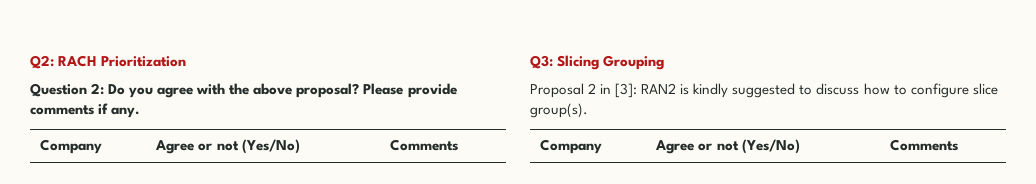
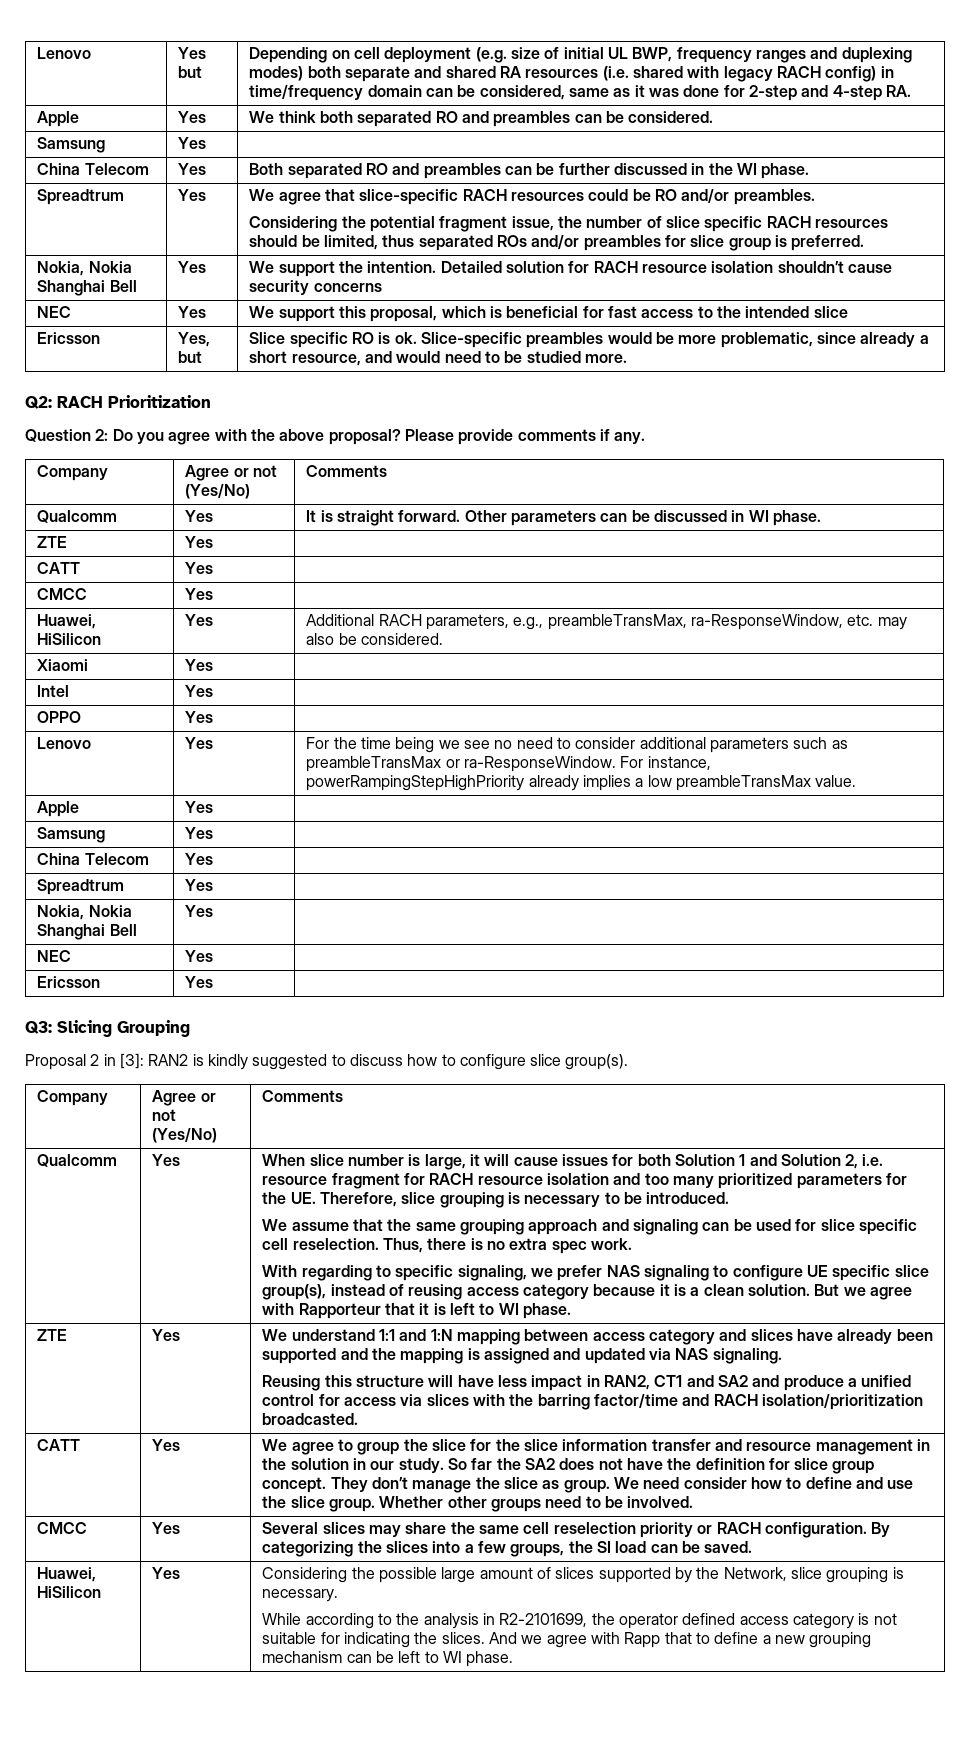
(30, 62) none -> [37,47,92,59] [178,47,207,59] [178,66,203,78] [249,47,912,63] [249,66,894,82] [249,85,911,101] [37,111,80,127] [178,111,207,123] [249,111,714,127] [37,137,106,153] [178,137,207,149] [37,163,149,175] [178,163,207,175] [249,163,810,179] [37,189,125,205] [178,189,207,201] [249,189,815,205] [249,216,888,232] [249,235,865,251] [37,261,132,276] [37,280,137,296] [178,261,207,273] [249,261,892,277] [249,280,382,295] [37,306,72,318] [178,306,207,318] [249,306,848,322] [37,332,101,344] [178,332,211,347] [178,351,203,363] [249,332,929,348] [249,351,627,366] Lenovo | Yes but | Depending on cell deployment (e.g. size of initial UL BWP, frequency ranges and duplexing modes) both separate and shared RA resources (i.e. shared with legacy RACH config) in time/frequency domain can be considered, same as it was done for 2-step and 4-step RA. // Apple | Yes | We think both separated RO and preambles can be considered. // Samsung | Yes | // China Telecom | Yes | Both separated RO and preambles can be further discussed in the WI phase. // Spreadtrum | Yes | We agree that slice-specific RACH resources could be RO and/or preambles. // Considering the potential fragment issue, the number of slice specific RACH resources should be limited, thus separated ROs and/or preambles for slice group is preferred. // Nokia, Nokia Shanghai Bell | Yes | We support the intention. Detailed solution for RACH resource isolation shouldn’t cause security concerns // NEC | Yes | We support this proposal, which is beneficial for fast access to the intended slice // Ericsson | Yes, but | Slice specific RO is ok. Slice-specific preambles would be more problematic, since already a short resource, and would need to be studied more. //
(459, 145) none -> [37,510,118,523] [185,510,214,522] [306,510,821,526] [37,536,68,548] [185,536,214,548] [37,562,81,574] [185,562,214,574] [37,588,88,600] [185,588,214,600] [37,614,97,629] [37,633,102,645] [185,614,214,626] [306,614,907,630] [306,633,444,645] [37,659,89,671] [185,659,214,671] [37,685,70,697] [185,685,214,697] [37,711,82,723] [185,711,214,723] [37,737,92,749] [185,737,214,749] [306,737,848,753] [306,756,711,772] [306,775,857,791] [37,801,80,817] [185,801,214,813] [37,827,106,843] [185,827,214,839] [37,853,149,865] [185,853,214,865] [37,879,125,895] [185,879,214,891] [37,905,132,920] [37,924,137,940] [185,905,214,917] [37,950,72,962] [185,950,214,962] [37,976,101,988] [185,976,214,988] // Qualcomm | Yes | It is straight forward. Other parameters can be discussed in WI phase. // ZTE | Yes | // CATT | Yes | // CMCC | Yes | // Huawei, HiSilicon | Yes | Additional RACH parameters, e.g., preambleTransMax, ra-ResponseWindow, etc. may also be considered. // Xiaomi | Yes | // Intel | Yes | // OPPO | Yes | // Lenovo | Yes | For the time being we see no need to consider additional parameters such as preambleTransMax or ra-ResponseWindow. For instance, powerRampingStepHighPriority already implies a low preambleTransMax value. // Apple | Yes | // Samsung | Yes | // China Telecom | Yes | // Spreadtrum | Yes | // Nokia, Nokia Shanghai Bell | Yes | // NEC | Yes | // Ericsson | Yes |
(959, 145) none -> [37,1154,118,1167] [152,1154,181,1166] [262,1154,884,1170] [262,1173,907,1189] [262,1192,730,1208] [262,1219,917,1235] [262,1238,632,1254] [262,1265,929,1281] [262,1284,912,1300] [262,1303,571,1319] [37,1329,68,1341] [152,1329,181,1341] [262,1329,933,1345] [262,1348,782,1364] [262,1375,912,1391] [262,1394,923,1410] [262,1413,359,1425] [37,1439,81,1451] [152,1439,181,1451] [262,1439,930,1455] [262,1458,875,1474] [262,1477,914,1493] [262,1496,694,1512] [37,1522,88,1534] [152,1522,181,1534] [262,1522,891,1538] [262,1541,753,1557] [37,1567,97,1582] [37,1586,102,1598] [152,1567,181,1579] [262,1567,904,1583] [262,1589,339,1602] [262,1613,897,1629] [262,1632,872,1648] [262,1651,514,1667] // Qualcomm | Yes | When slice number is large, it will cause issues for both Solution 1 and Solution 2, i.e. resource fragment for RACH resource isolation and too many prioritized parameters for the UE. Therefore, slice grouping is necessary to be introduced. // We assume that the same grouping approach and signaling can be used for slice specific cell reselection. Thus, there is no extra spec work. // With regarding to specific signaling, we prefer NAS signaling to configure UE specific slice group(s), instead of reusing access category because it is a clean solution. But we agree with Rapporteur that it is left to WI phase. // ZTE | Yes | We understand 1:1 and 1:N mapping between access category and slices have already been supported and the mapping is assigned and updated via NAS signaling. // Reusing this structure will have less impact in RAN2, CT1 and SA2 and produce a unified control for access via slices with the barring factor/time and RACH isolation/prioritization broadcasted. // CATT | Yes | We agree to group the slice for the slice information transfer and resource management in the solution in our study. So far the SA2 does not have the definition for slice group concept. They don’t manage the slice as group. We need consider how to define and use the slice group. Whether other groups need to be involved. // CMCC | Yes | Several slices may share the same cell reselection priority or RACH configuration. By categorizing the slices into a few groups, the SI load can be saved. // Huawei, HiSilicon | Yes | Considering the possible large amount of slices supported by the Network, slice grouping is necessary. // While according to the analysis in R2-2101699, the operator defined access category is not suitable for indicating the slices. And we agree with Rapp that to define a new grouping mechanism can be left to WI phase.

